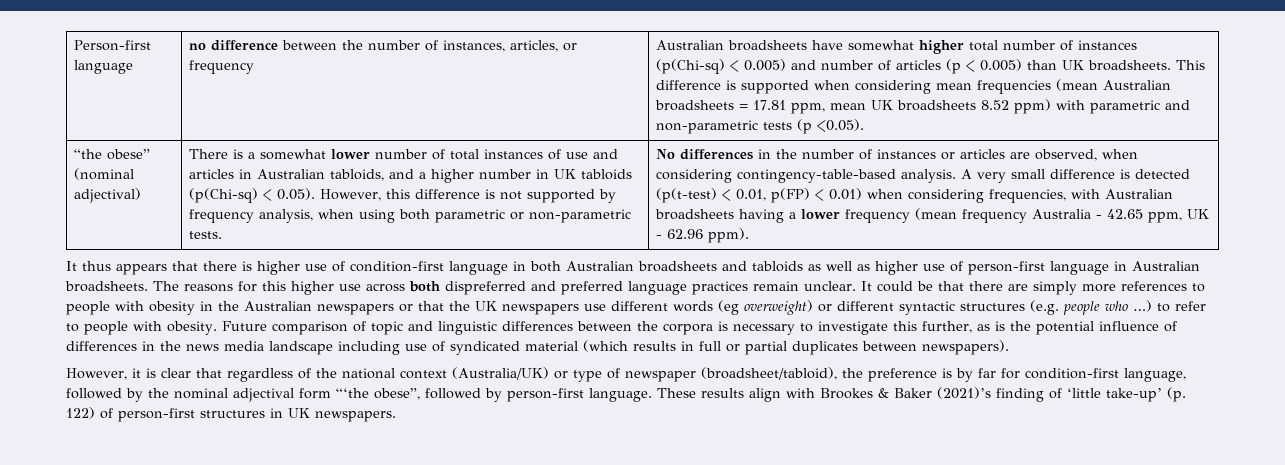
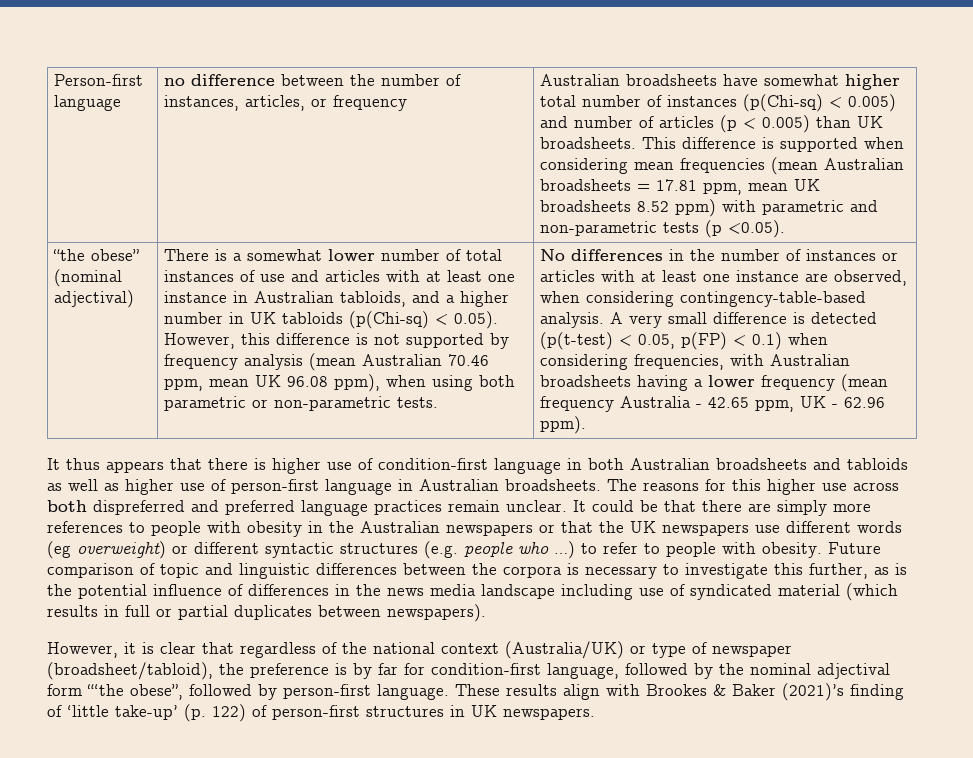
(235, 174) none -> [385,270,515,282] [163,291,227,303] with at least one instance
[259,209,314,223] analysis, -> [243,353,489,371] [163,374,380,392] analysis (mean Australian 70.46 ppm, mean UK 96.08 ppm),
(1006, 154) none -> [600,270,799,282] with at least one instance
[736,189,767,201] 0.01, -> [637,334,675,349] 0.05,
[829,188,863,200] 0.01) -> [751,332,782,350] 0.1)

